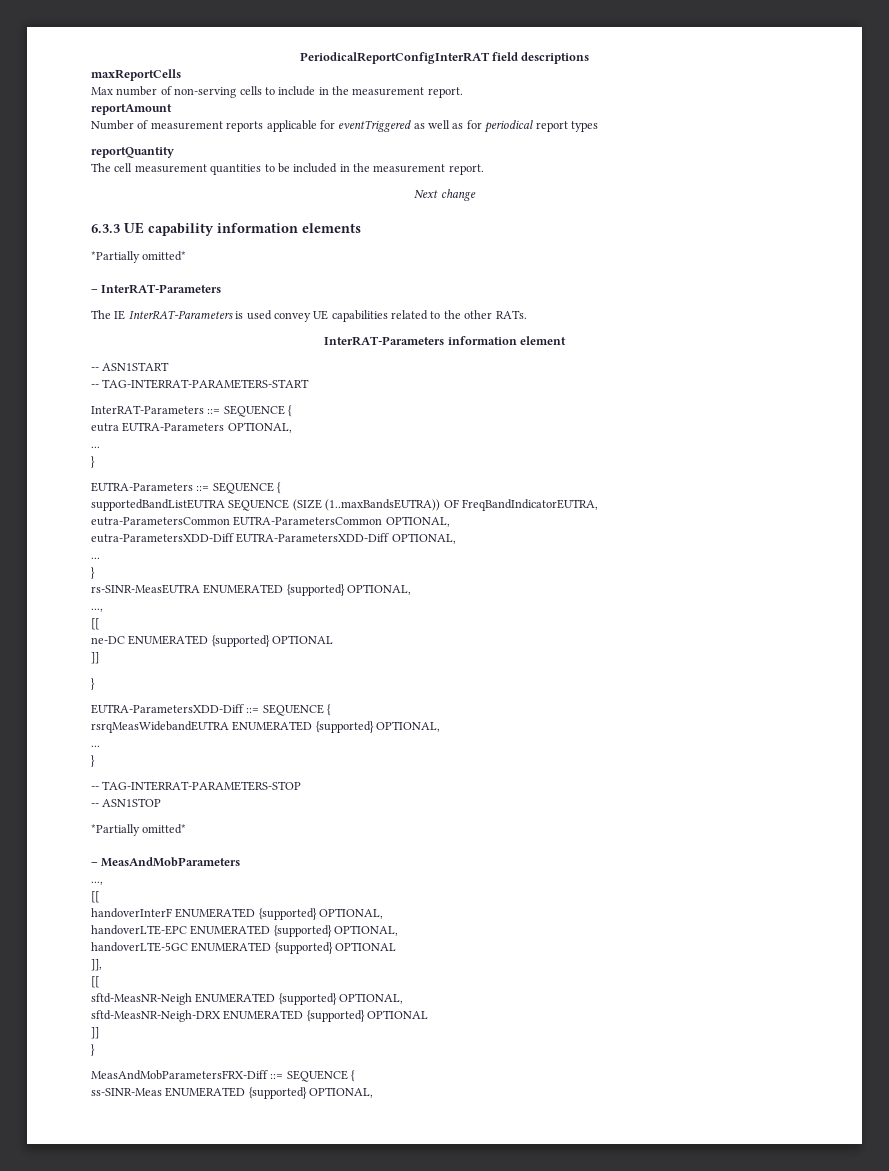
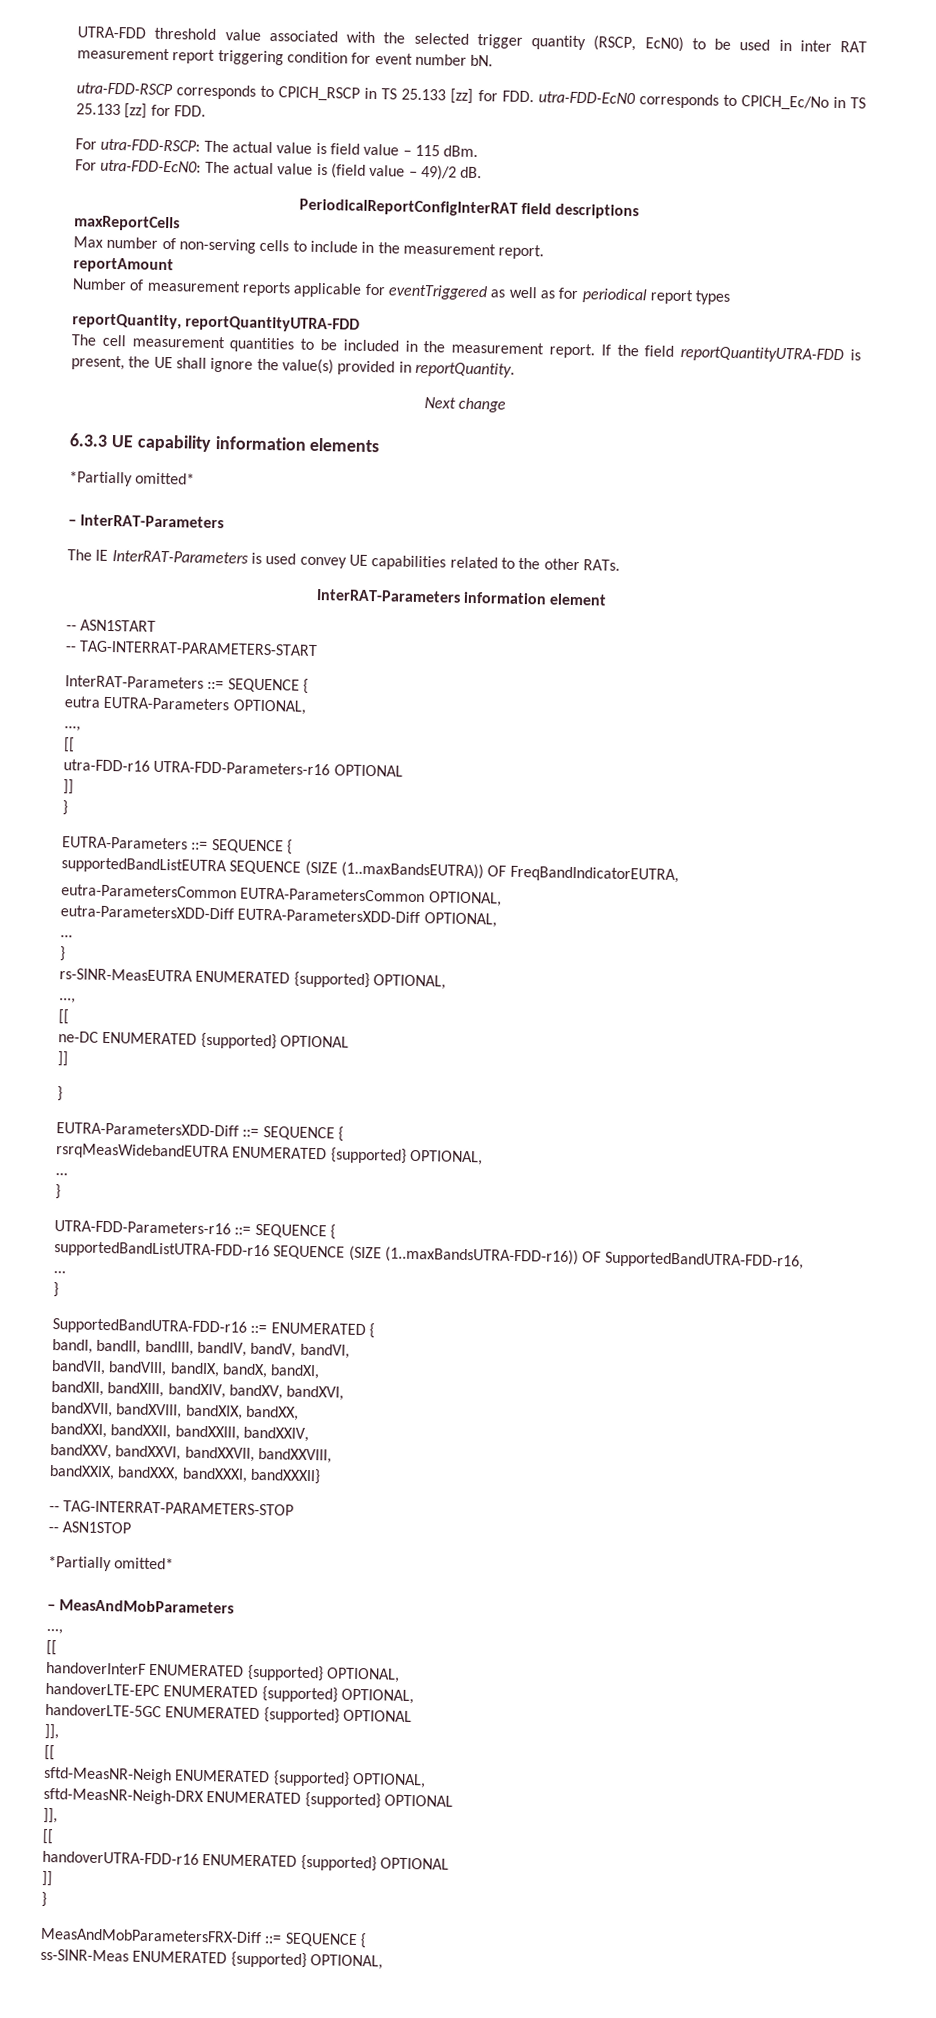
(299, 58) none -> [77,26,867,53] [77,47,494,67] [76,82,867,111] [76,103,206,119] [75,138,479,158] [75,159,483,181] UTRA-FDD threshold value associated with the selected trigger quantity (RSCP, EcN0) to be used in inter RAT measurement report triggering condition for event number bN. // utra-FDD-RSCP corresponds to CPICH_RSCP in TS 25.133 [zz] for FDD. utra-FDD-EcN0 corresponds to CPICH_Ec/No in TS 25.133 [zz] for FDD. // For utra-FDD-RSCP: The actual value is field value – 115 dBm. // For utra-FDD-EcN0: The actual value is (field value – 49)/2 dB. //
[91,147,174,158] reportQuantity -> [72,313,361,333] reportQuantity, reportQuantityUTRA-FDD
(484, 169) none -> [600,344,861,364] [71,355,515,378] If the field reportQuantityUTRA-FDD is present, the UE shall ignore the value(s) provided in reportQuantity.
[91,446,100,448] ... -> [64,726,81,732] [63,737,75,753] [63,759,403,777] [63,779,74,795] ..., // [[ // utra-FDD-r16 UTRA-FDD-Parameters-r16 OPTIONAL // ]]
(95, 761) none -> [54,1220,336,1240] [54,1241,804,1270] [53,1271,66,1274] [53,1282,59,1298] [52,1318,375,1339] [52,1339,350,1359] [51,1360,321,1380] [51,1381,345,1401] [51,1402,299,1421] [50,1422,309,1442] [50,1443,332,1464] [49,1464,321,1485] // UTRA-FDD-Parameters-r16 ::= SEQUENCE { // supportedBandListUTRA-FDD-r16 SEQUENCE (SIZE (1..maxBandsUTRA-FDD-r16)) OF SupportedBandUTRA-FDD-r16, // ... // } // SupportedBandUTRA-FDD-r16 ::= ENUMERATED { // bandI, bandII, bandIII, bandIV, bandV, bandVI, // bandVII, bandVIII, bandIX, bandX, bandXI, // bandXII, bandXIII, bandXIV, bandXV, bandXVI, // bandXVII, bandXVIII, bandXIX, bandXX, // bandXXI, bandXXII, bandXXIII, bandXXIV, // bandXXV, bandXXVI, bandXXVII, bandXXVIII, // bandXXIX, bandXXX, bandXXXI, bandXXXII}
(429, 1014) none -> [43,1807,58,1824] [42,1828,54,1845] [42,1850,449,1872] // ]], // [[ // handoverUTRA-FDD-r16 ENUMERATED {supported} OPTIONAL

